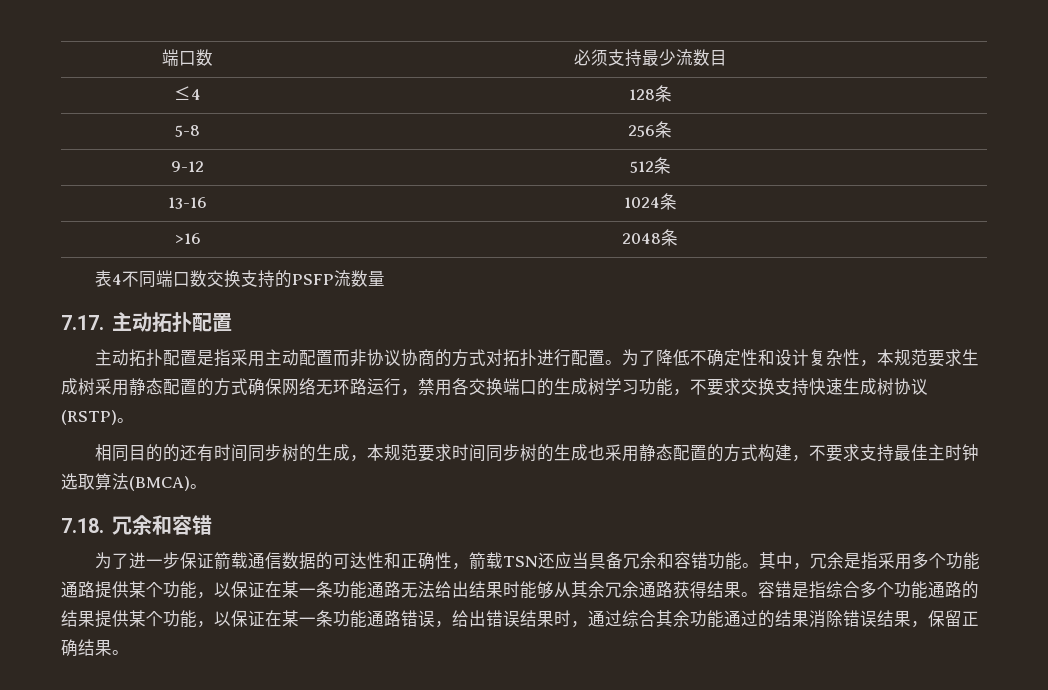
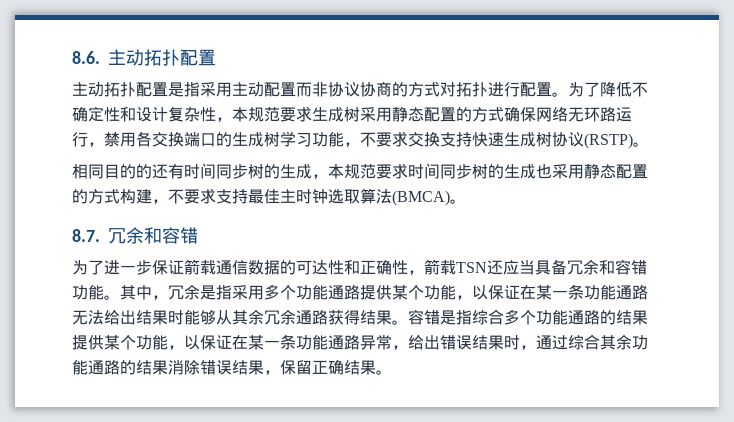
[162,49,213,66] [573,49,727,67] [174,86,201,100] [628,85,672,102] [175,125,200,137] [628,121,672,138] [171,161,204,172] [629,157,671,174] [168,197,207,209] [623,193,677,210] [174,233,201,244] [622,229,678,246] [95,270,386,288] [61,315,104,330] 端口数 | 必须支持最少流数目 // ≤4 | 128条 // 5-8 | 256条 // 9-12 | 512条 // 13-16 | 1024条 // >16 | 2048条 // 表4不同端口数交换支持的PSFP流数量 // 7.17. -> [72,51,100,64] 8.6.
[61,518,104,533] 7.18. -> [72,229,100,242] 8.7.
[401,610,435,627] 错误 -> [360,335,392,350] 异常
[741,610,758,627] 过 -> [104,360,120,375] 路

